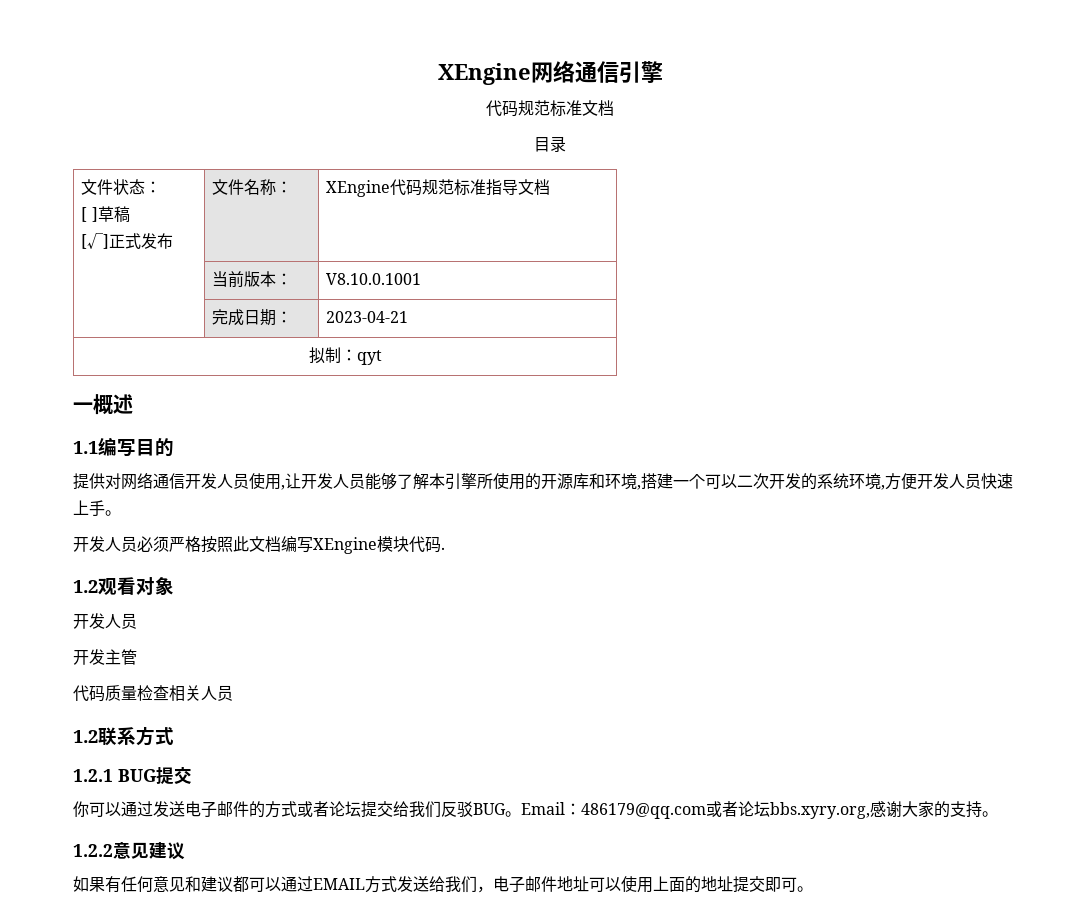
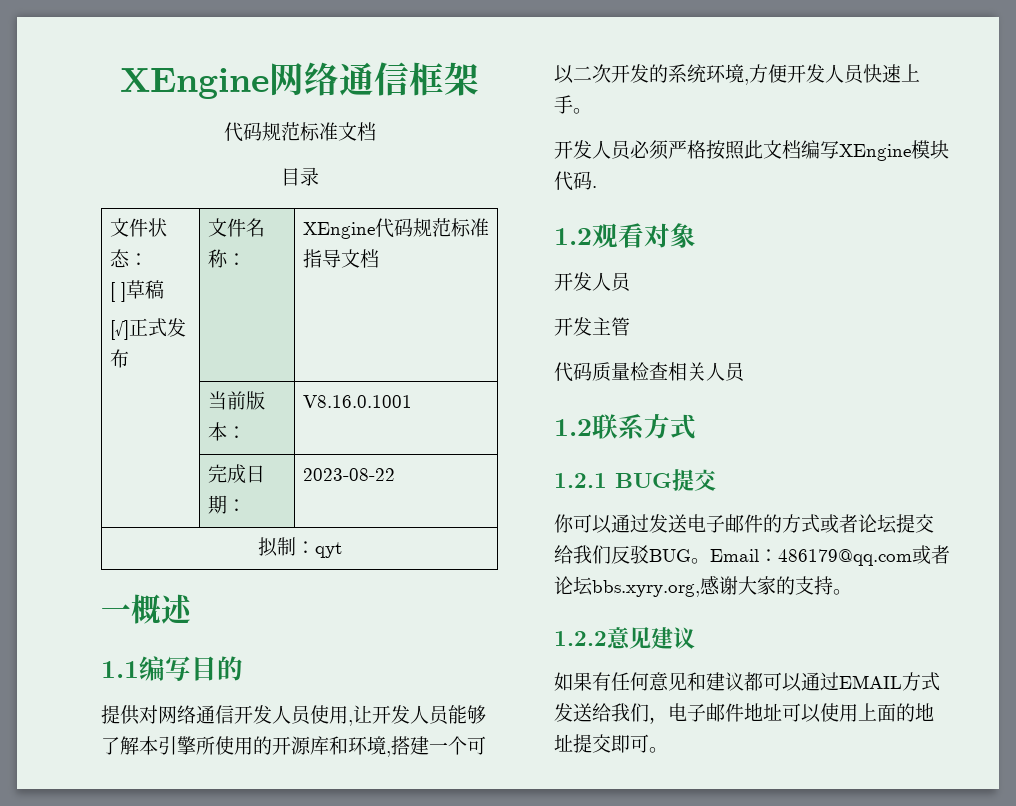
[618,61,663,83] 引擎 -> [409,62,479,96] 框架
[326,273,422,285] V8.10.0.1001 -> [302,395,412,408] V8.16.0.1001
[326,311,409,323] 2023-04-21 -> [302,468,395,481] 2023-08-22

